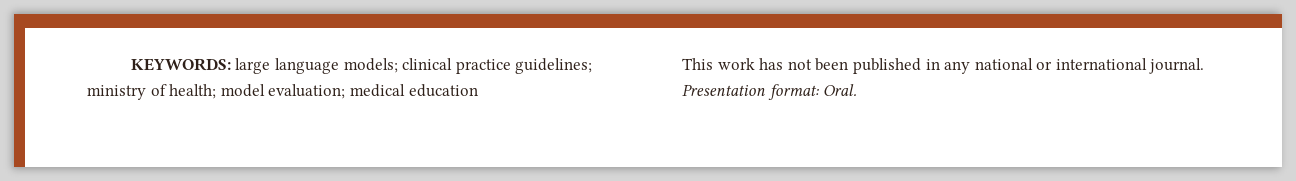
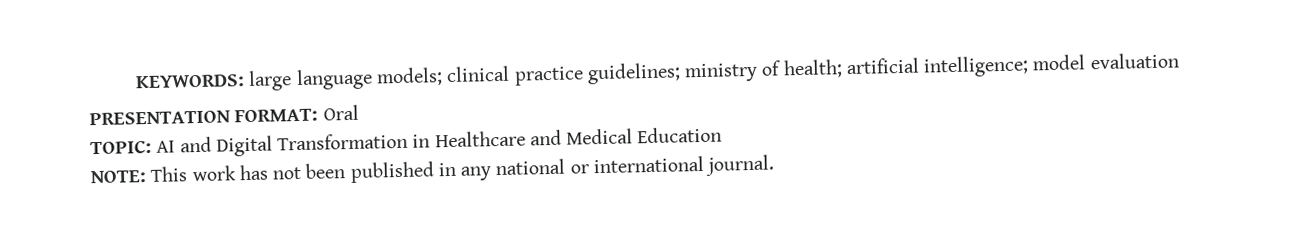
[220,84,478,99] model evaluation; medical education // -> [845,52,1179,78] [89,104,359,126] [90,126,723,157] [90,170,147,184] artificial intelligence; model evaluation // PRESENTATION FORMAT: Oral // TOPIC: AI and Digital Transformation in Healthcare and Medical Education // NOTE:
[682,84,858,100] Presentation format: Oral. -> (776, 165) none

